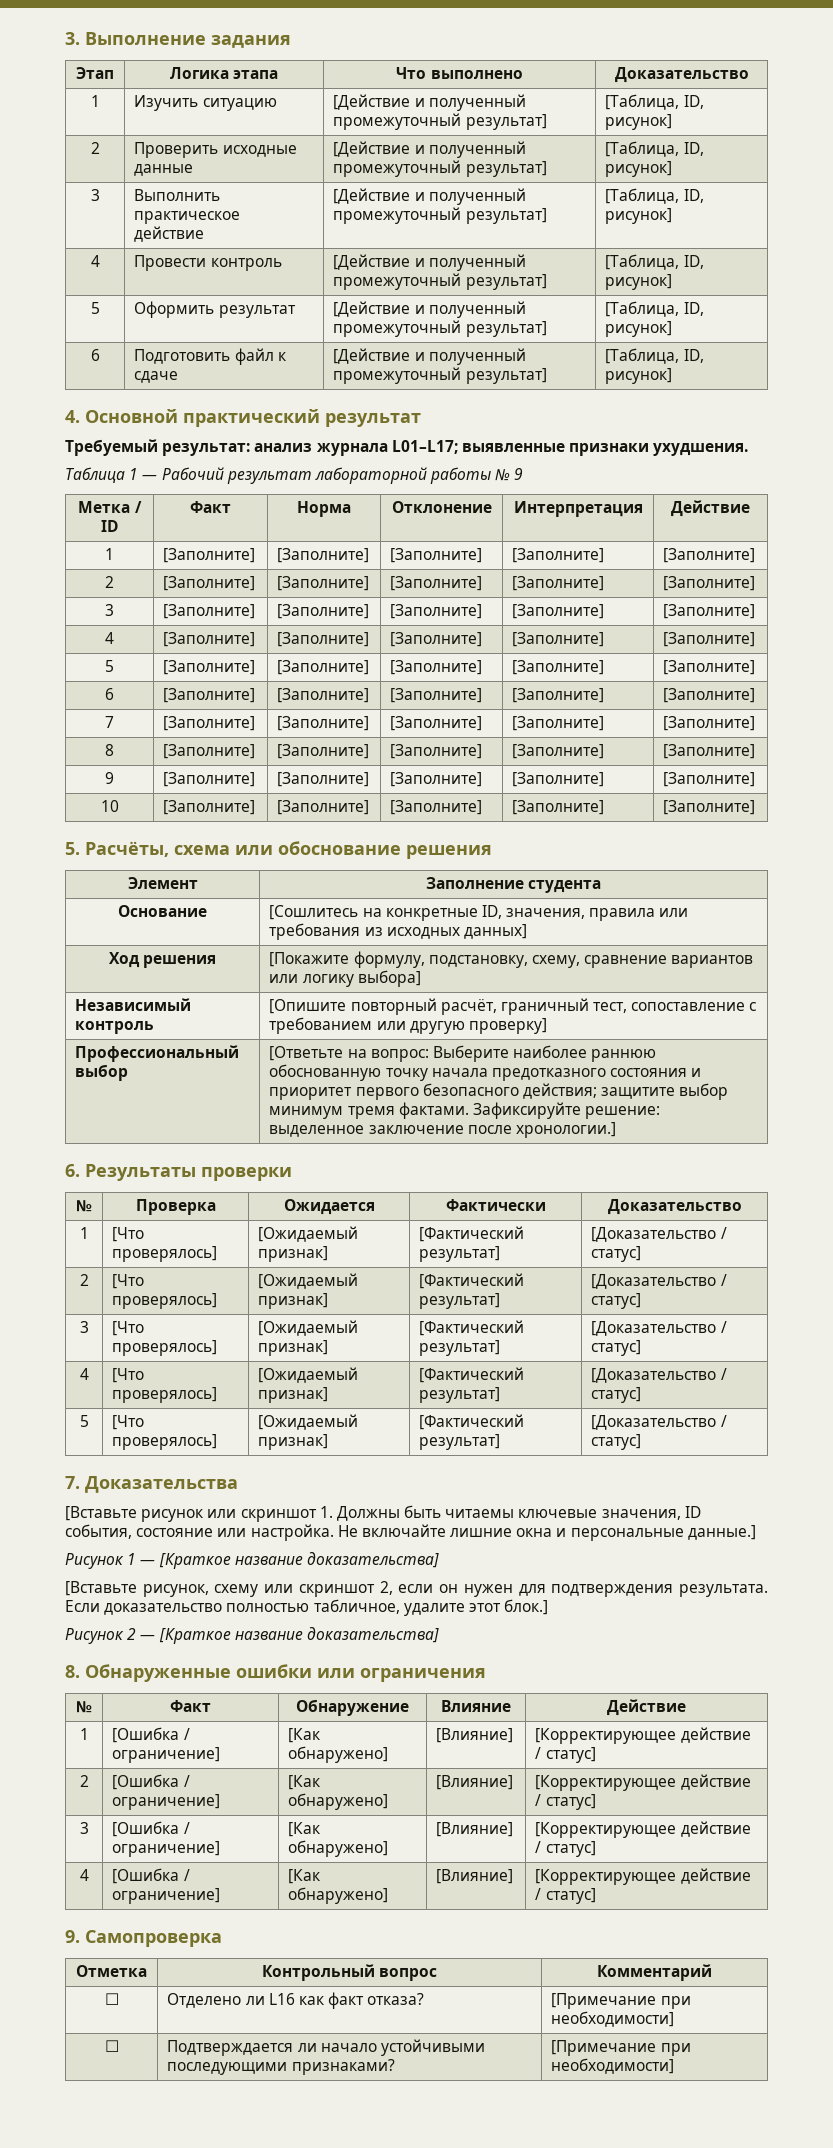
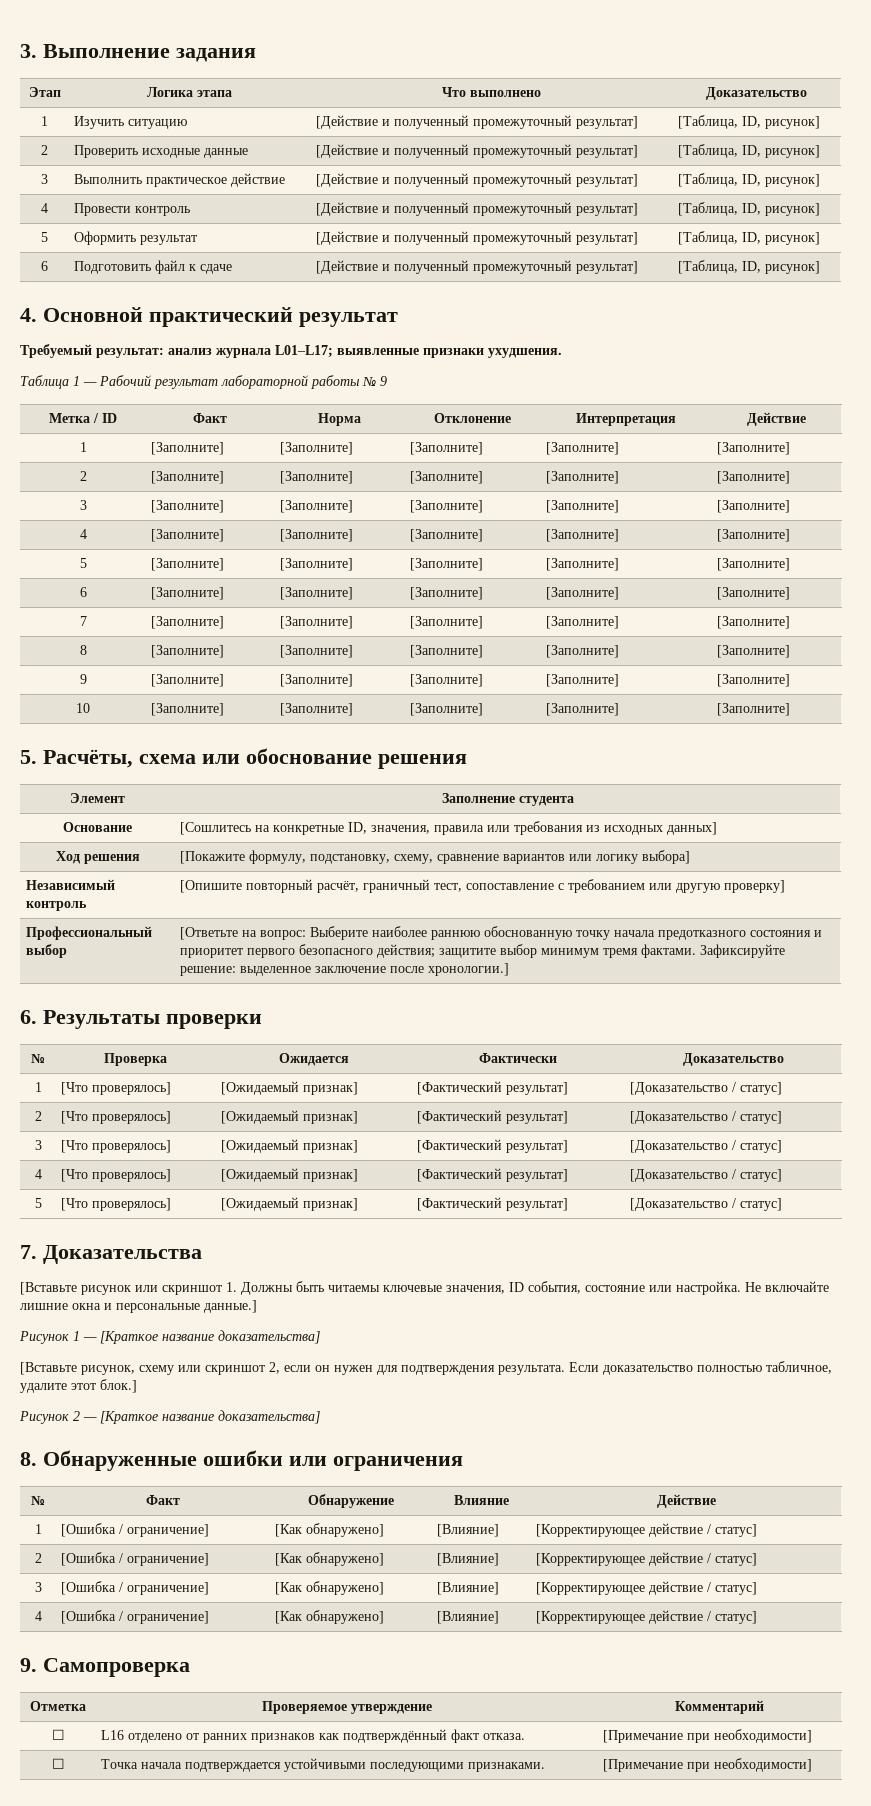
[261,1964,438,1981] Контрольный вопрос -> [261,1701,432,1714] Проверяемое утверждение
[167,1992,425,2009] Отделено ли L16 как факт отказа? -> [101,1729,526,1743] L16 отделено от ранних признаков как подтверждённый факт отказа.
[167,2040,377,2056] Подтверждается ли начало -> [101,1759,282,1772] Точка начала подтверждается
[291,2059,395,2075] признаками? -> [468,1762,546,1772] признаками.

